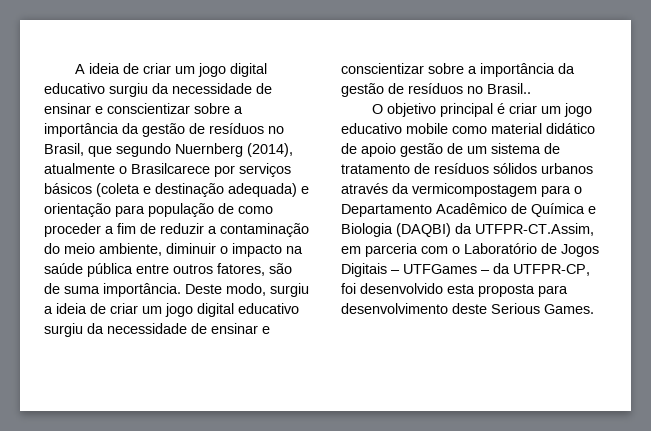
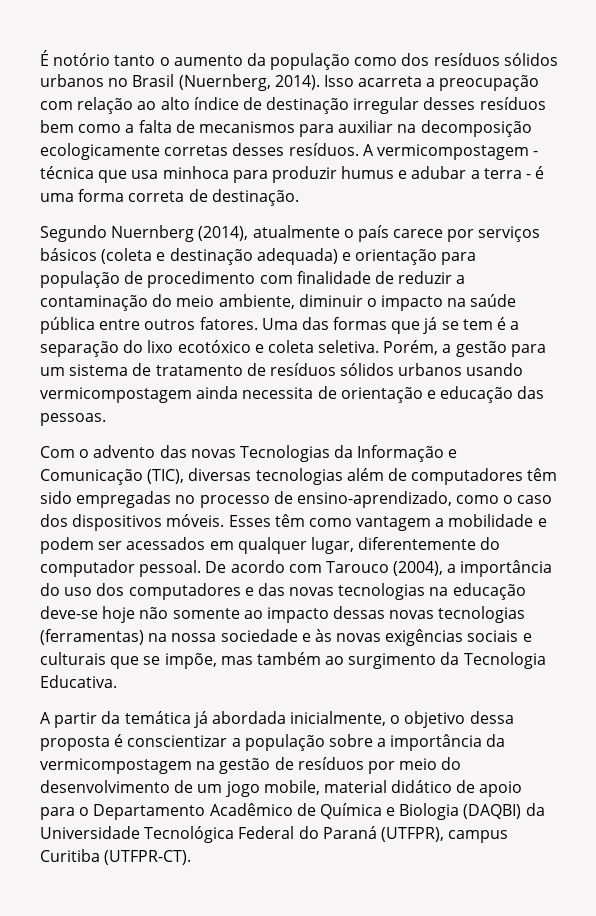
[75,63,268,77] [44,83,272,97] [44,103,243,114] [44,123,284,137] [44,143,171,157] A ideia de criar um jogo digital educativo surgiu da necessidade de ensinar e conscientizar sobre a importância da gestão de resíduos no Brasil, que segundo -> [40,50,558,70] [40,74,540,91] [40,97,546,114] [40,120,532,137] [40,143,539,160] [40,166,545,183] [40,189,299,206] [40,225,107,242] É notório tanto o aumento da população como dos resíduos sólidos urbanos no Brasil (Nuernberg, 2014). Isso acarreta a preocupação com relação ao alto índice de destinação irregular desses resíduos bem como a falta de mecanismos para auxiliar na decomposição ecologicamente corretas desses resíduos. A vermicompostagem - técnica que usa minhoca para produzir humus e adubar a terra - é uma forma correta de destinação. // Segundo
[131,163,210,174] Brasilcarece -> [357,225,444,242] país carece
[238,206,273,214] [44,223,136,237] como proceder a fim -> [147,271,371,288] procedimento com finalidade
[217,263,292,276] [44,283,309,297] [44,303,299,317] [44,323,270,337] [341,63,575,77] [341,83,531,97] [372,103,593,117] [341,123,595,134] [341,143,463,157] fatores, são de suma importância. Deste modo, surgiu a ideia de criar um jogo digital educativo surgiu da necessidade de ensinar e conscientizar sobre a importância da gestão de resíduos no Brasil.. // O objetivo principal é criar um jogo educativo mobile como material didático de apoio gestão de -> [199,317,520,334] [40,340,546,357] fatores. Uma das formas que já se tem é a separação do lixo ecotóxico e coleta seletiva. Porém, a gestão para
[341,183,537,197] através da vermicompostagem -> [466,363,524,376] [40,386,545,403] [40,413,106,426] [40,445,458,462] [40,468,558,485] [40,491,553,508] [40,514,547,531] [40,537,501,554] [40,560,553,577] [40,583,526,600] [40,606,526,623] [40,629,532,646] [40,652,546,669] [40,675,117,688] [40,711,514,728] [40,734,506,751] [40,757,462,774] [40,780,523,797] usando vermicompostagem ainda necessita de orientação e educação das pessoas. // Com o advento das novas Tecnologias da Informação e Comunicação (TIC), diversas tecnologias além de computadores têm sido empregadas no processo de ensino-aprendizado, como o caso dos dispositivos móveis. Esses têm como vantagem a mobilidade e podem ser acessados em qualquer lugar, diferentemente do computador pessoal. De acordo com Tarouco (2004), a importância do uso dos computadores e das novas tecnologias na educação deve-se hoje não somente ao impacto dessas novas tecnologias (ferramentas) na nossa sociedade e às novas exigências sociais e culturais que se impõe, mas também ao surgimento da Tecnologia Educativa. // A partir da temática já abordada inicialmente, o objetivo dessa proposta é conscientizar a população sobre a importância da vermicompostagem na gestão de resíduos por meio do desenvolvimento de um jogo mobile, material didático de apoio
[475,223,594,236] [341,243,599,257] [341,263,590,277] [341,283,568,297] [341,303,594,314] UTFPR-CT.Assim, em parceria com o Laboratório de Jogos Digitais – UTFGames – da UTFPR-CP, foi desenvolvido esta proposta para desenvolvimento deste Serious Games. -> [40,826,509,843] [40,849,192,865] Universidade Tecnológica Federal do Paraná (UTFPR), campus Curitiba (UTFPR-CT).

